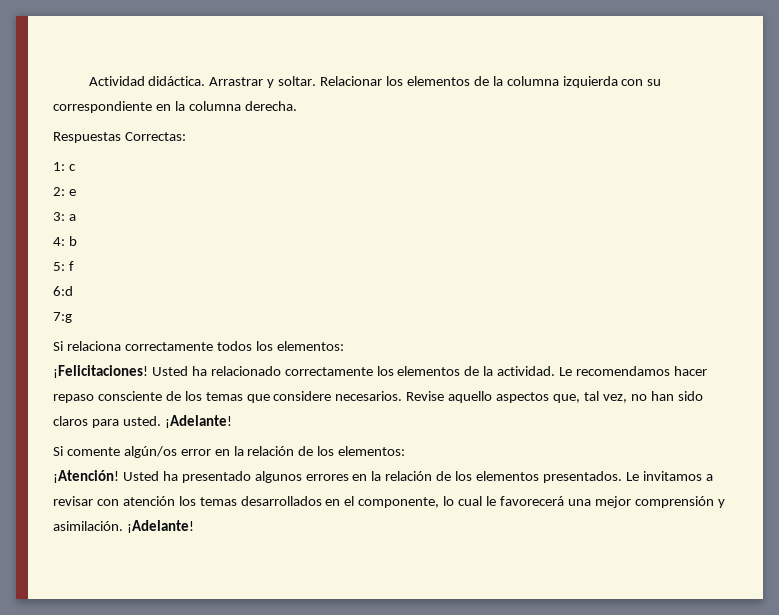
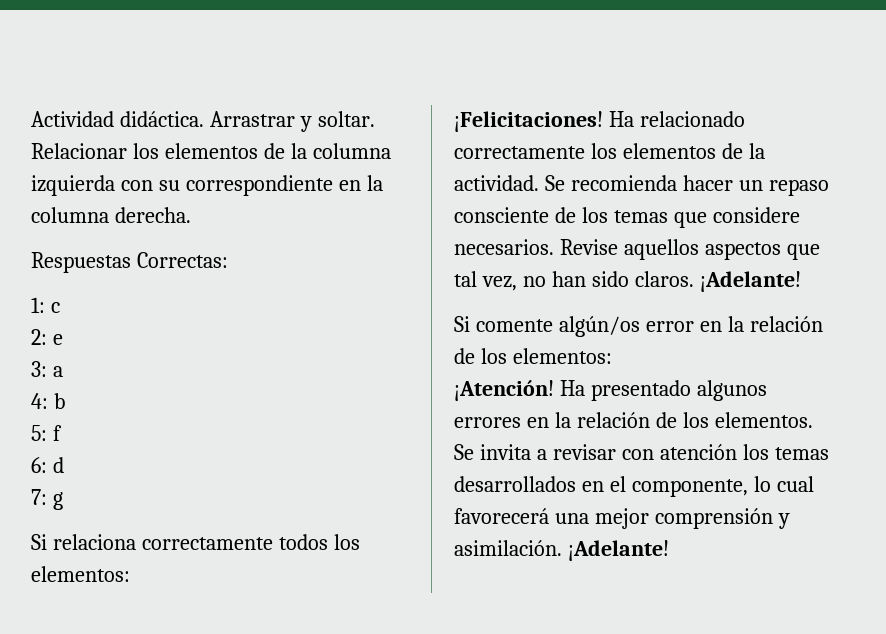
[53,286,73,296] [53,312,72,323] 6:d // 7:g -> [31,457,64,473] [31,489,63,510] 6: d // 7: g
[151,366,207,376] Usted ha -> [608,111,634,127] Ha
[559,366,707,376] Le recomendamos hacer -> [544,175,763,191] Se recomienda hacer un
[448,391,581,403] aquello aspectos que, -> [623,239,820,260] aquellos aspectos que
[53,416,161,428] claros para usted. -> [634,271,694,287] claros.
[122,471,178,481] Usted ha -> [559,380,585,396] Ha
[476,471,702,483] elementos presentados. Le invitamos -> [714,412,813,428] [454,444,531,460] elementos. Se invita
[486,496,497,506] le -> (814, 484) none

